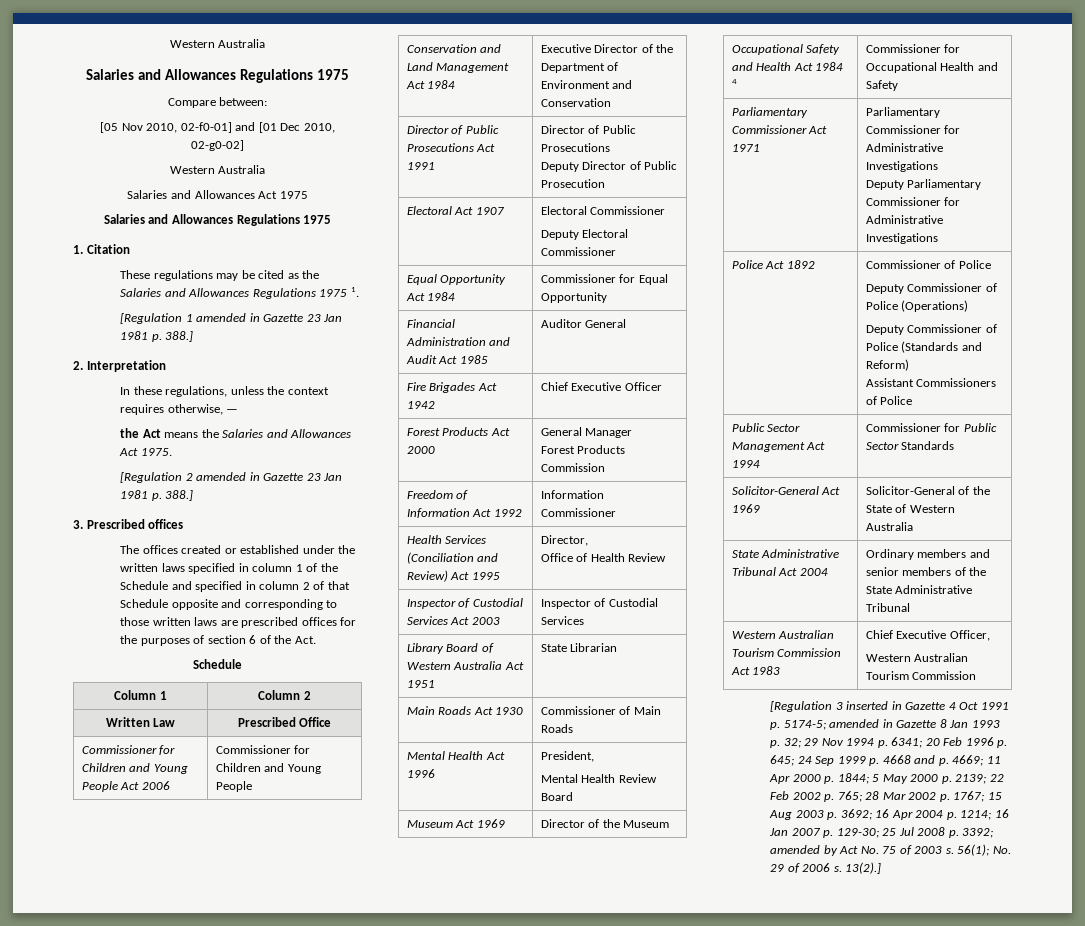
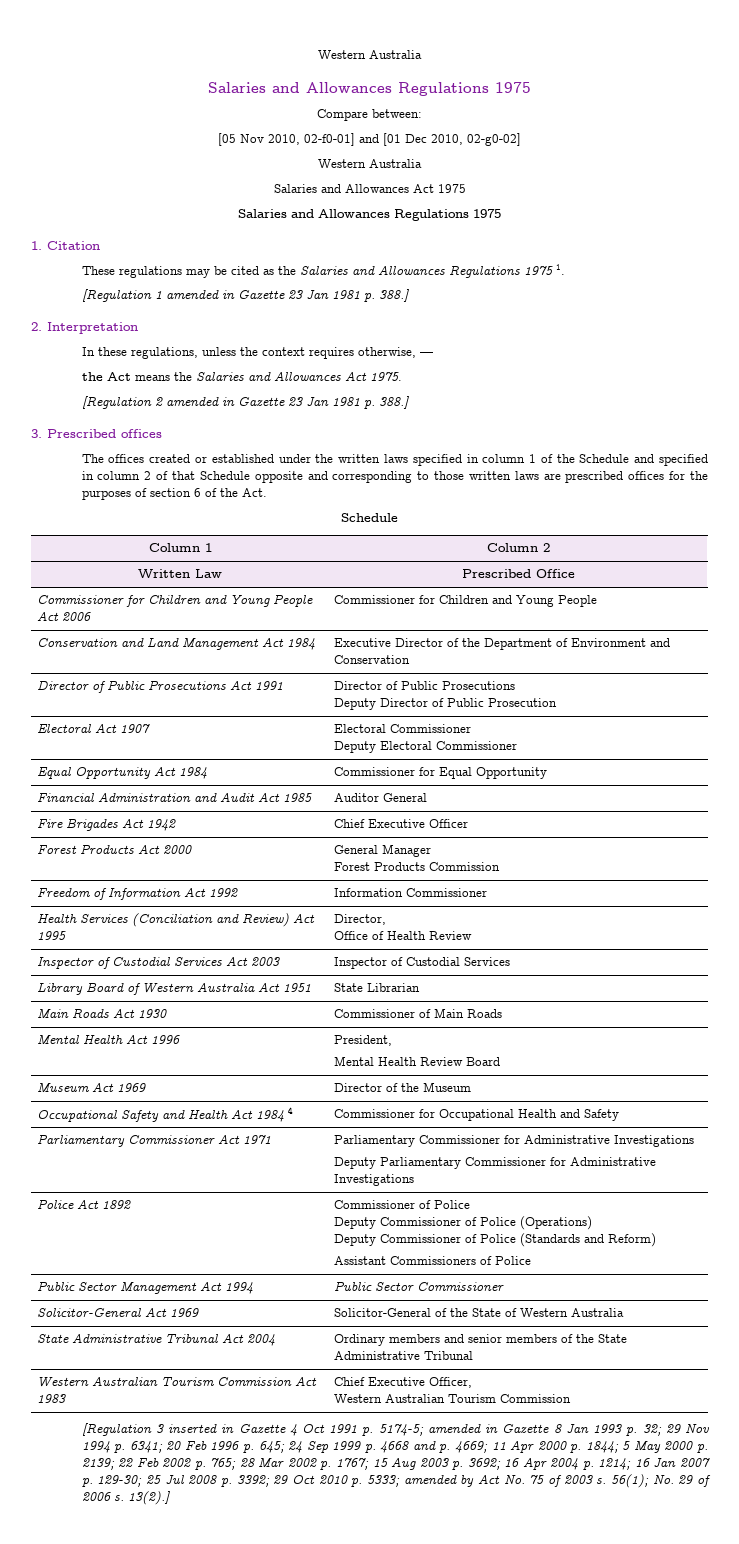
[865,423,997,432] [865,441,955,450] Commissioner for Public Sector Standards -> [334,1281,505,1291] Public Sector Commissioner
(994, 833) none -> [273,1475,400,1487] 29 Oct 2010 p. 5333;

